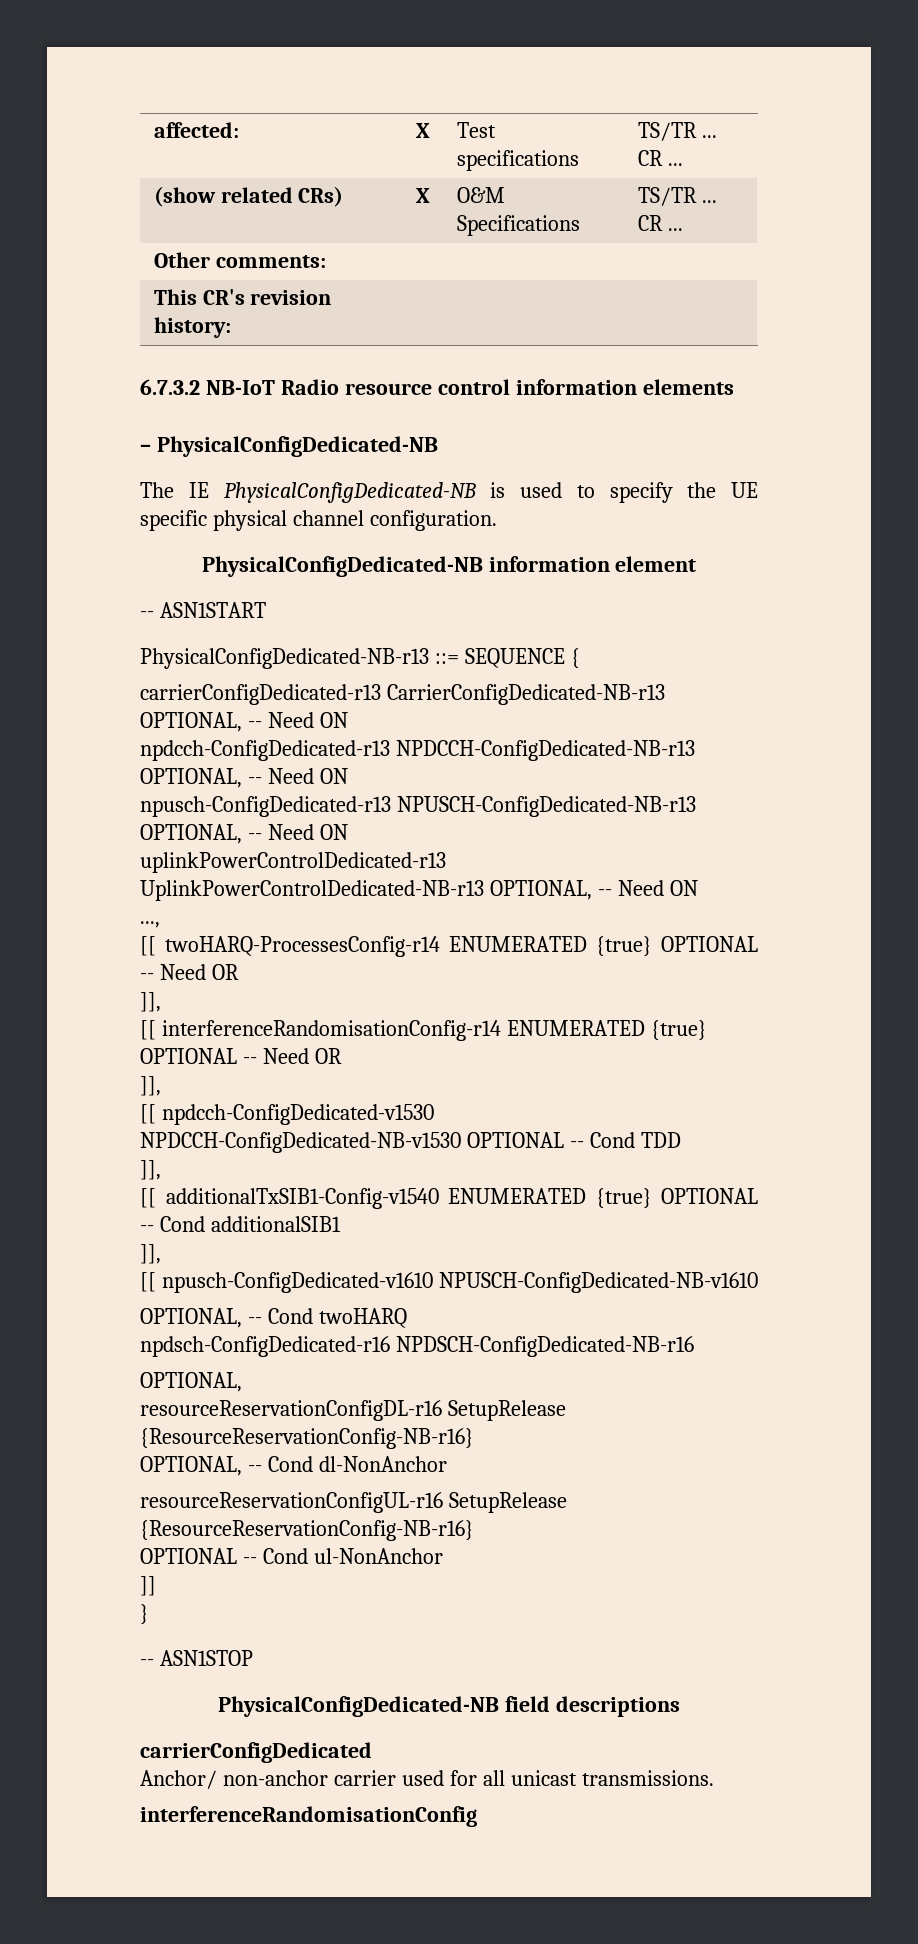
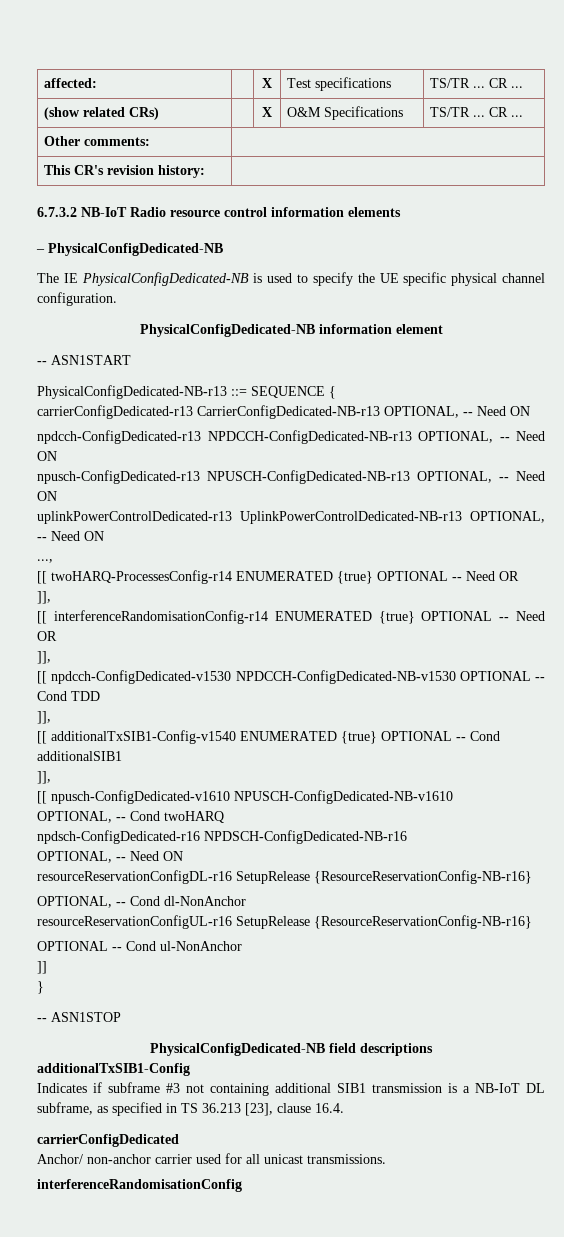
(242, 1382) none -> [116,851,183,861] -- Need ON
(680, 1706) none -> [37,1063,190,1076] [37,1082,545,1096] [37,1102,344,1116] // additionalTxSIB1-Config // Indicates if subframe #3 not containing additional SIB1 transmission is a NB-IoT DL subframe, as specified in TS 36.213 [23], clause 16.4.

